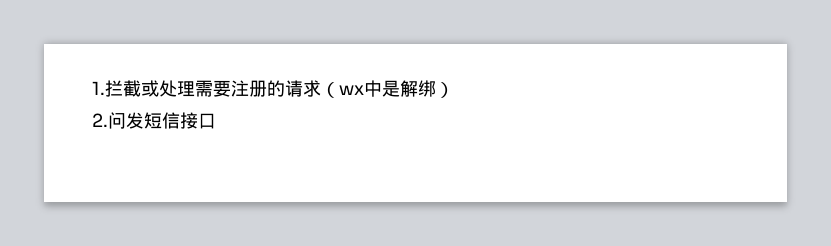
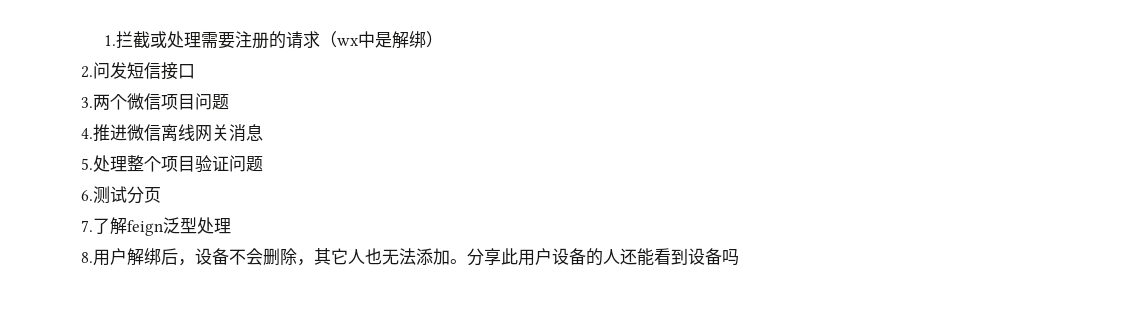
(216, 121) none -> [81,93,229,110] [81,124,263,142] [81,155,263,173] [81,186,161,204] [81,217,231,236] [81,248,739,266] // 3.两个微信项目问题 // 4.推进微信离线网关消息 // 5.处理整个项目验证问题 // 6.测试分页 // 7.了解feign泛型处理 // 8.用户解绑后，设备不会删除，其它人也无法添加。分享此用户设备的人还能看到设备吗

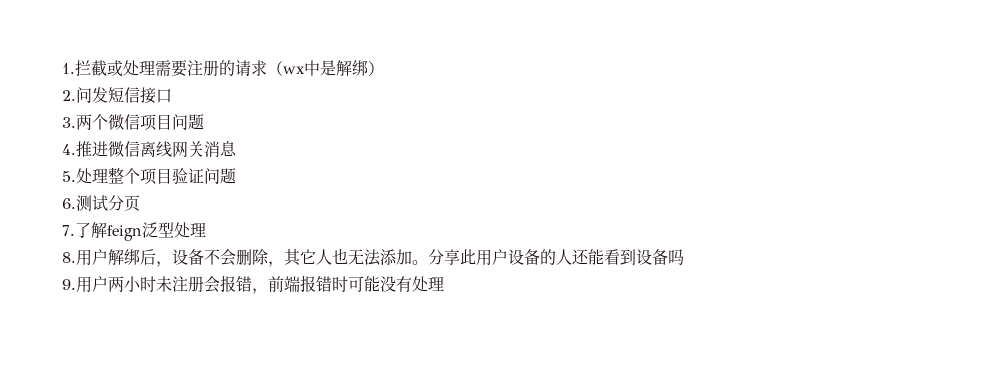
(739, 257) none -> [62,275,444,294] // 9.用户两小时未注册会报错，前端报错时可能没有处理

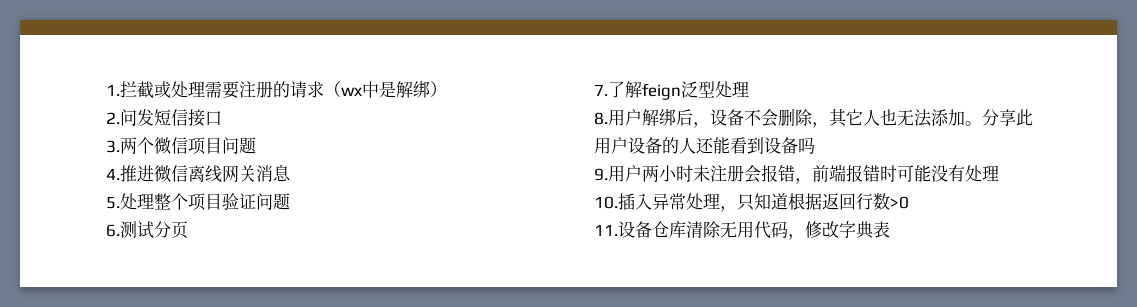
(444, 283) none -> [594,193,909,212] [594,221,890,240] // 10.插入异常处理，只知道根据返回行数>0 // 11.设备仓库清除无用代码，修改字典表

